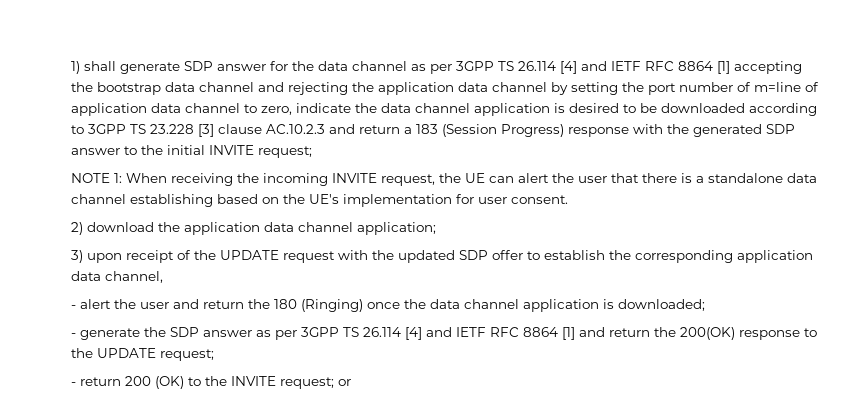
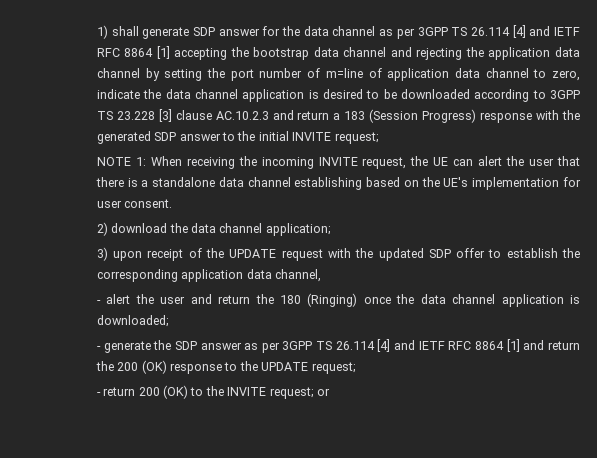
[184,222,261,235] application -> (188, 228) none
[680,327,736,340] 200(OK) -> [117,360,167,374] 200 (OK)

